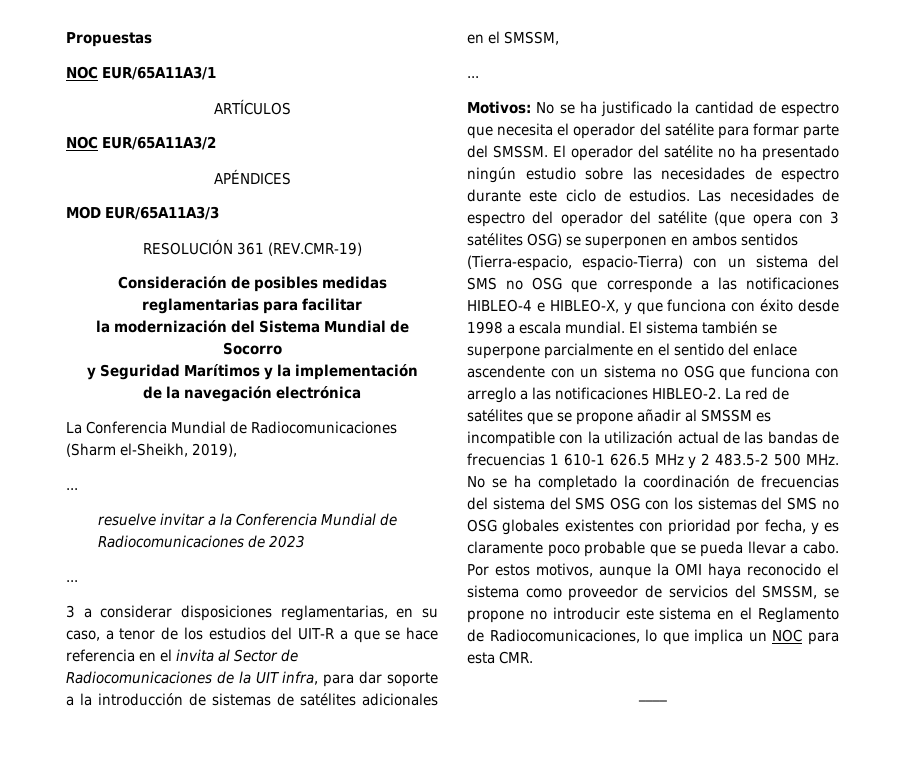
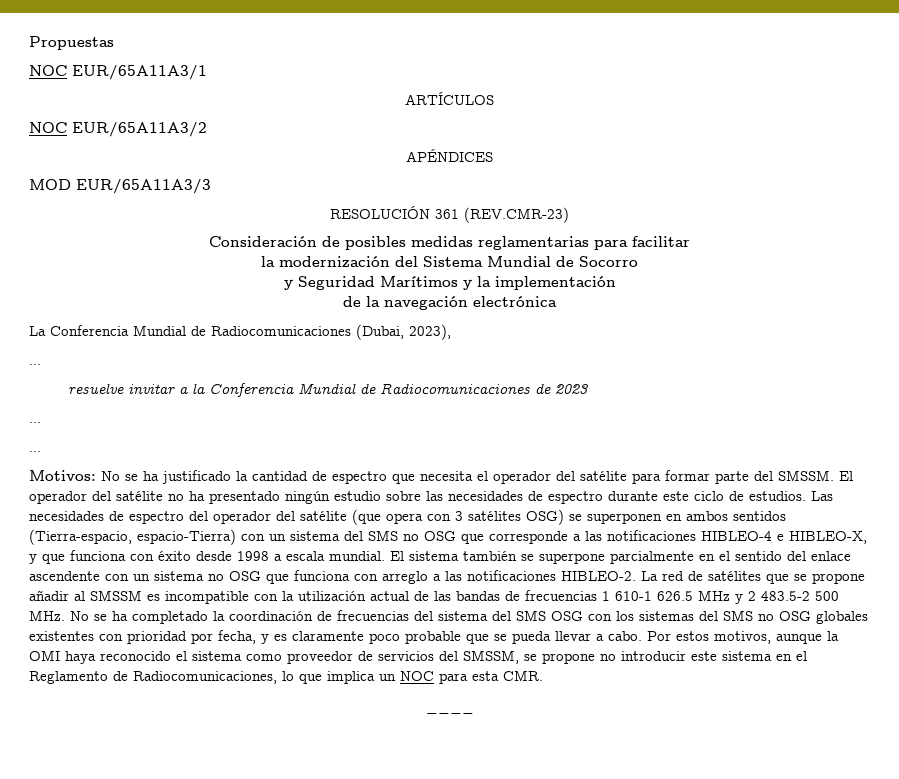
[267,242,362,256] (REV.CMR-19) -> [464,207,569,223] (REV.CMR-23)
[66,443,237,457] (Sharm el-Sheikh, 2019), -> [356,324,451,340] (Dubai, 2023),
[66,605,438,621] [66,627,439,643] [66,649,298,662] [66,671,438,687] [66,693,438,706] [467,31,559,45] // 3 a considerar disposiciones reglamentarias, en su caso, a tenor de los estudios del UIT-R a que se hace referencia en el invita al Sector de Radiocomunicaciones de la UIT infra, para dar soporte a la introducción de sistemas de satélites adicionales en el SMSSM, -> (41, 422) none

